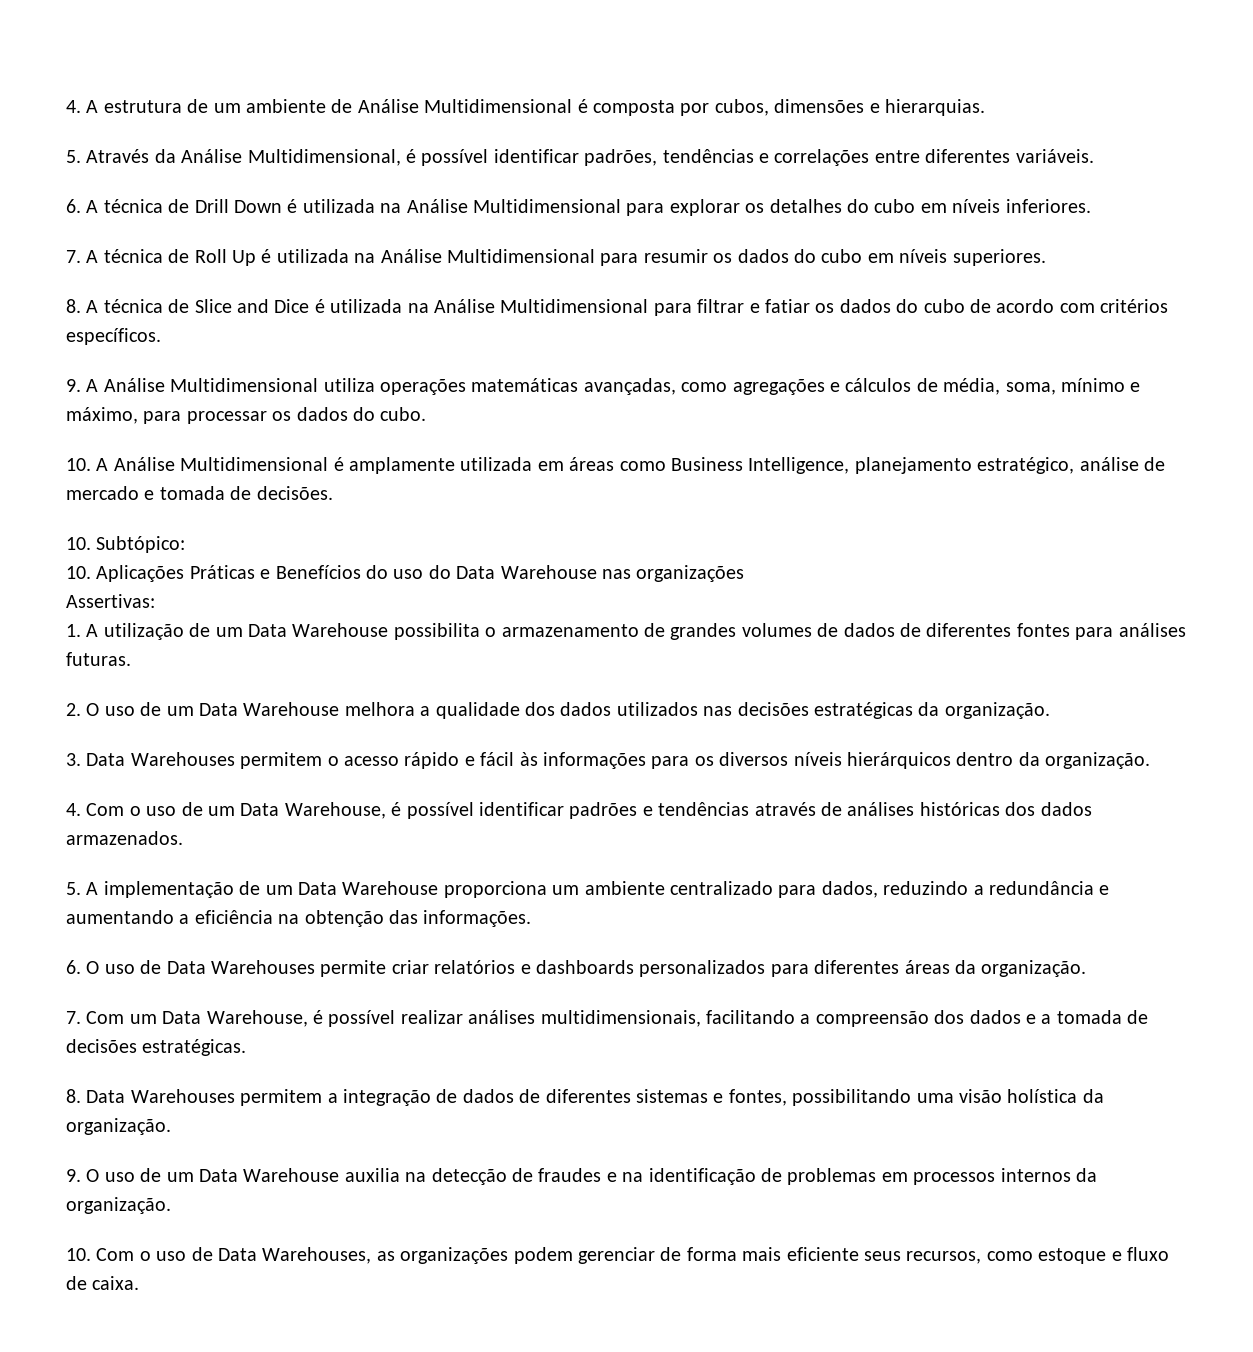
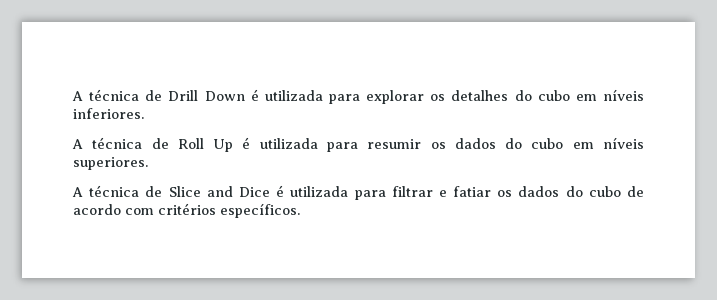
[66,99,985,116] [66,149,1094,166] [66,199,81,213] 4. A estrutura de um ambiente de Análise Multidimensional é composta por cubos, dimensões e hierarquias. // 5. Através da Análise Multidimensional, é possível identificar padrões, tendências e correlações entre diferentes variáveis. // 6. -> (72, 96) none
[380,199,621,213] na Análise Multidimensional -> (323, 95) none
[66,250,81,263] 7. -> (144, 113) none
[354,249,595,263] na Análise Multidimensional -> (318, 143) none
[66,299,81,313] 8. -> (148, 163) none
[407,299,649,313] na Análise Multidimensional -> (349, 191) none
[66,378,1141,395] [66,407,427,424] [66,457,1165,474] [66,486,333,500] [66,536,186,553] [66,565,745,582] [66,594,155,608] [66,623,1186,640] [66,652,131,666] [66,702,1050,719] [66,752,1151,769] [66,802,1092,819] [66,831,183,845] [66,881,1110,898] [66,910,532,927] [66,960,1087,977] [66,1010,1149,1027] [66,1039,247,1056] [66,1089,1104,1106] [66,1118,171,1135] [66,1168,1097,1185] [66,1197,171,1214] [66,1247,1169,1264] [66,1276,140,1290] // 9. A Análise Multidimensional utiliza operações matemáticas avançadas, como agregações e cálculos de média, soma, mínimo e máximo, para processar os dados do cubo. // 10. A Análise Multidimensional é amplamente utilizada em áreas como Business Intelligence, planejamento estratégico, análise de mercado e tomada de decisões. // 10. Subtópico: // 10. Aplicações Práticas e Benefícios do uso do Data Warehouse nas organizações // Assertivas: // 1. A utilização de um Data Warehouse possibilita o armazenamento de grandes volumes de dados de diferentes fontes para análises futuras. // 2. O uso de um Data Warehouse melhora a qualidade dos dados utilizados nas decisões estratégicas da organização. // 3. Data Warehouses permitem o acesso rápido e fácil às informações para os diversos níveis hierárquicos dentro da organização. // 4. Com o uso de um Data Warehouse, é possível identificar padrões e tendências através de análises históricas dos dados armazenados. // 5. A implementação de um Data Warehouse proporciona um ambiente centralizado para dados, reduzindo a redundância e aumentando a eficiência na obtenção das informações. // 6. O uso de Data Warehouses permite criar relatórios e dashboards personalizados para diferentes áreas da organização. // 7. Com um Data Warehouse, é possível realizar análises multidimensionais, facilitando a compreensão dos dados e a tomada de decisões estratégicas. // 8. Data Warehouses permitem a integração de dados de diferentes sistemas e fontes, possibilitando uma visão holística da organização. // 9. O uso de um Data Warehouse auxilia na detecção de fraudes e na identificação de problemas em processos internos da organização. // 10. Com o uso de Data Warehouses, as organizações podem gerenciar de forma mais eficiente seus recursos, como estoque e fluxo de caixa. -> (300, 210) none

